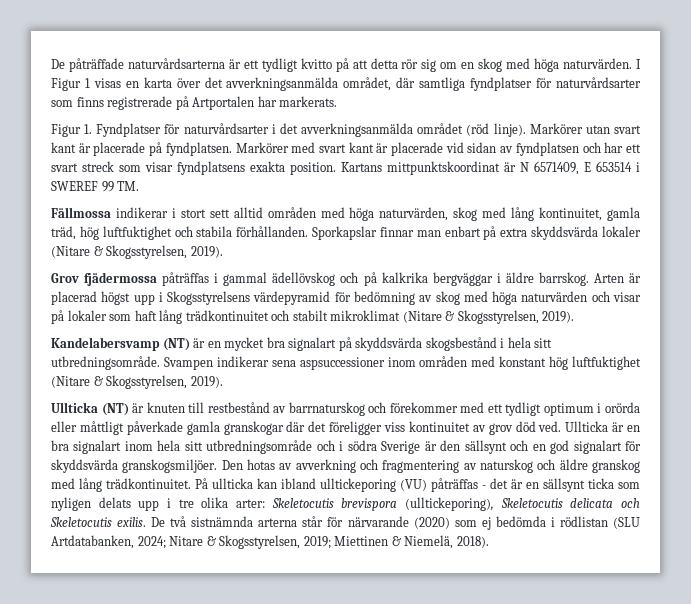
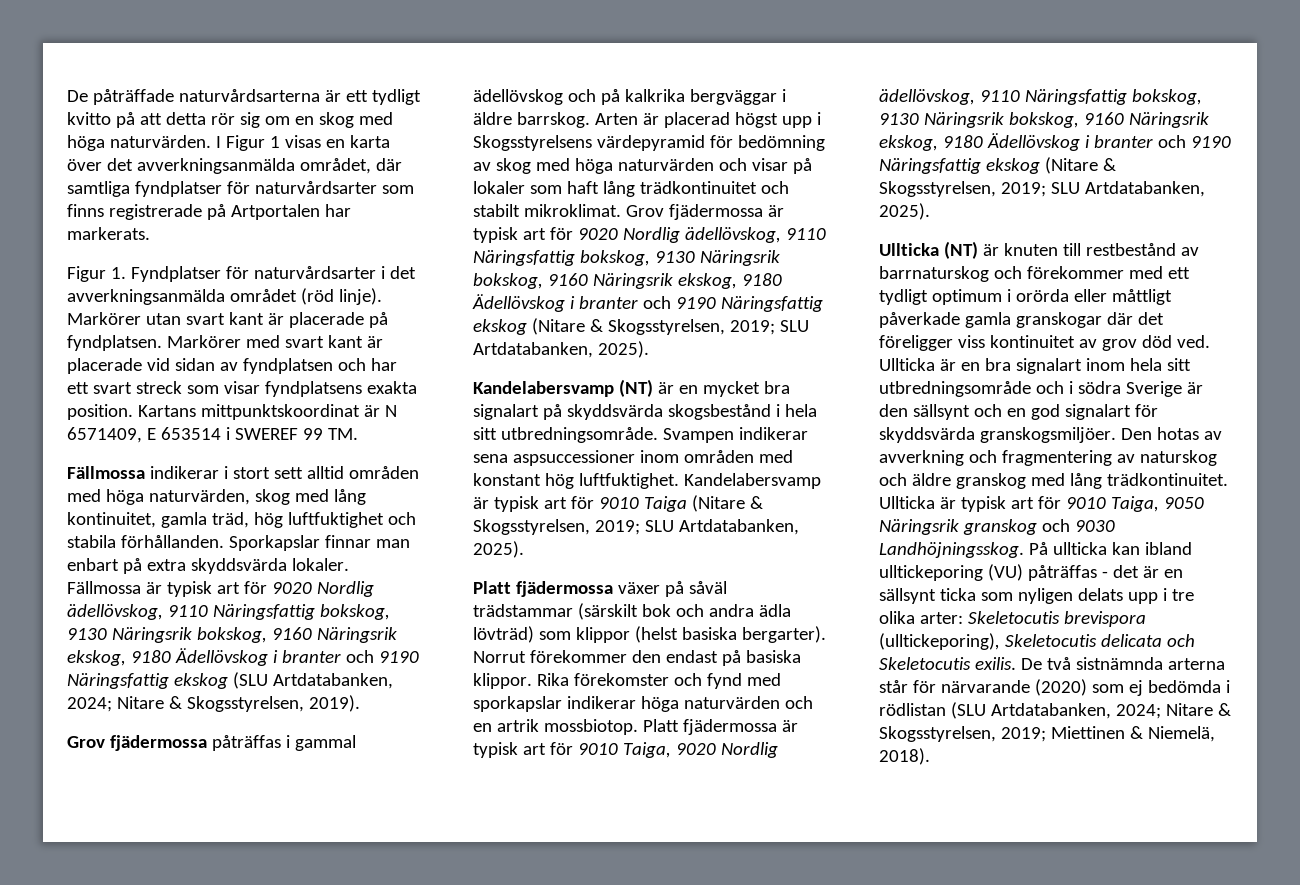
[602,226,642,237] [51,246,90,258] lokaler (Nitare -> [291,558,349,571] [67,581,374,597] [67,604,390,620] [67,627,397,643] [67,648,419,666] [67,672,393,689] [67,696,164,712] lokaler. Fällmossa är typisk art för 9020 Nordlig ädellövskog, 9110 Näringsfattig bokskog, 9130 Näringsrik bokskog, 9160 Näringsrik ekskog, 9180 Ädellövskog i branter och 9190 Näringsfattig ekskog (SLU Artdatabanken, 2024; Nitare
[330,310,575,324] mikroklimat (Nitare & Skogsstyrelsen, 2019). -> [523,204,784,220] [473,227,826,243] [473,250,780,266] [473,273,782,289] [472,294,823,312] [473,318,809,335] [473,341,649,358] mikroklimat. Grov fjädermossa är typisk art för 9020 Nordlig ädellövskog, 9110 Näringsfattig bokskog, 9130 Näringsrik bokskog, 9160 Näringsrik ekskog, 9180 Ädellövskog i branter och 9190 Näringsfattig ekskog (Nitare & Skogsstyrelsen, 2019; SLU Artdatabanken, 2025).
[571,356,641,370] [51,375,223,389] luftfuktighet (Nitare & Skogsstyrelsen, 2019). -> [578,473,821,489] [473,495,763,512] [473,519,799,535] [473,541,524,558] [473,581,727,597] [473,603,791,620] [473,626,826,643] [473,650,801,666] [473,673,781,689] [473,696,813,712] [473,719,798,735] [473,742,778,758] [879,89,1202,105] [879,112,1209,128] [879,133,1231,151] [879,157,1116,174] [879,181,1205,197] [879,203,930,220] luftfuktighet. Kandelabersvamp är typisk art för 9010 Taiga (Nitare & Skogsstyrelsen, 2019; SLU Artdatabanken, 2025). // Platt fjädermossa växer på såväl trädstammar (särskilt bok och andra ädla lövträd) som klippor (helst basiska bergarter). Norrut förekommer den endast på basiska klippor. Rika förekomster och fynd med sporkapslar indikerar höga naturvärden och en artrik mossbiotop. Platt fjädermossa är typisk art för 9010 Taiga, 9020 Nordlig ädellövskog, 9110 Näringsfattig bokskog, 9130 Näringsrik bokskog, 9160 Näringsrik ekskog, 9180 Ädellövskog i branter och 9190 Näringsfattig ekskog (Nitare & Skogsstyrelsen, 2019; SLU Artdatabanken, 2025).
(191, 483) none -> [879,496,1204,512] [879,519,1115,535] [879,542,1024,558] Ullticka är typisk art för 9010 Taiga, 9050 Näringsrik granskog och 9030 Landhöjningsskog.

